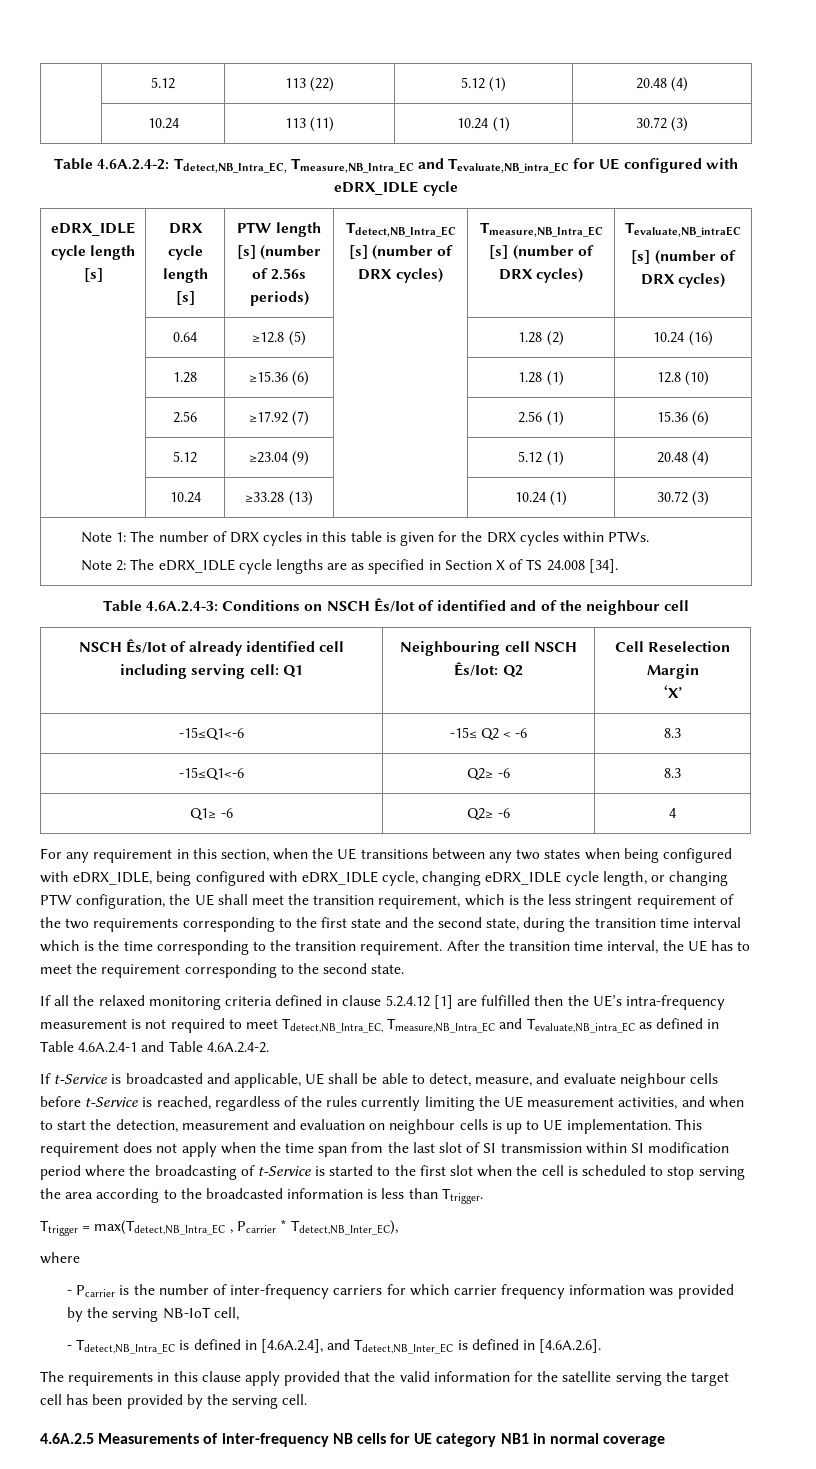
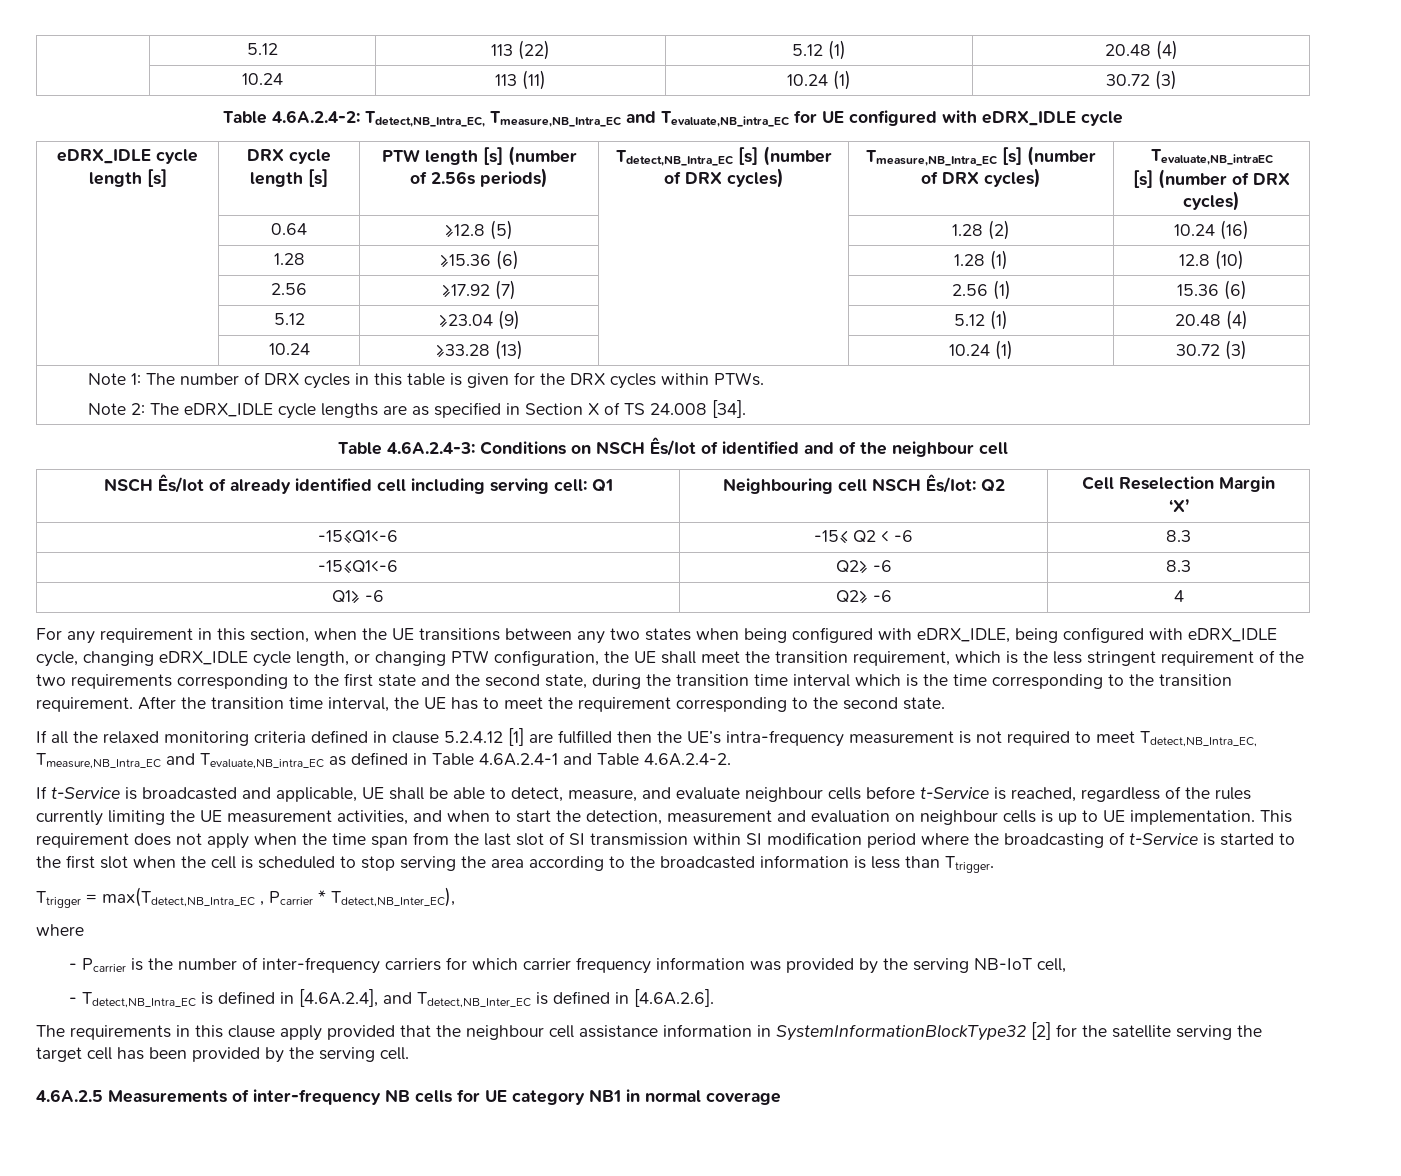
[399,1371,510,1382] valid information -> [466,1022,1051,1041] neighbour cell assistance information in SystemInformationBlockType32 [2]

